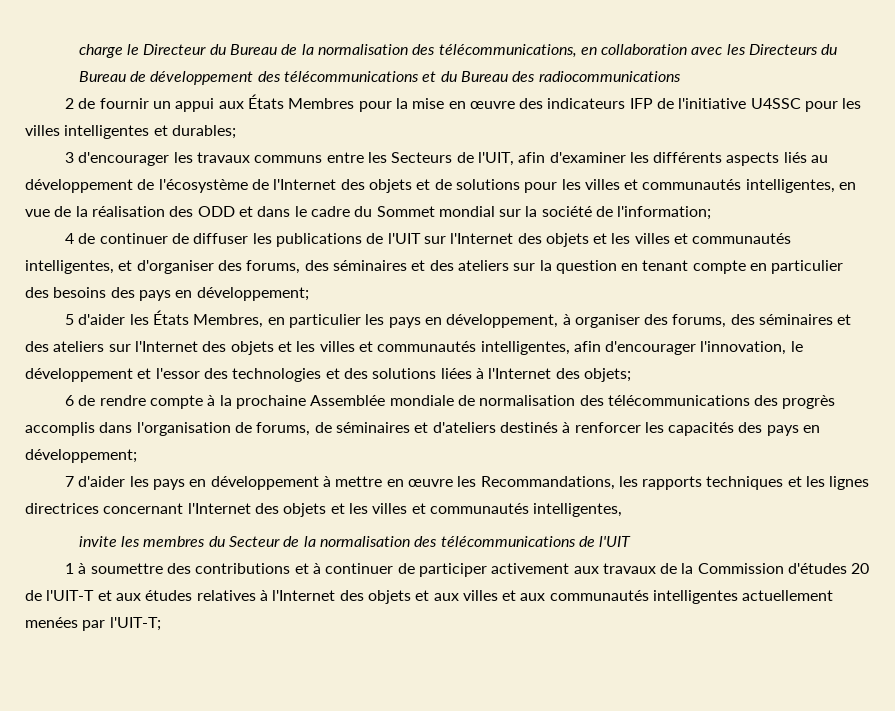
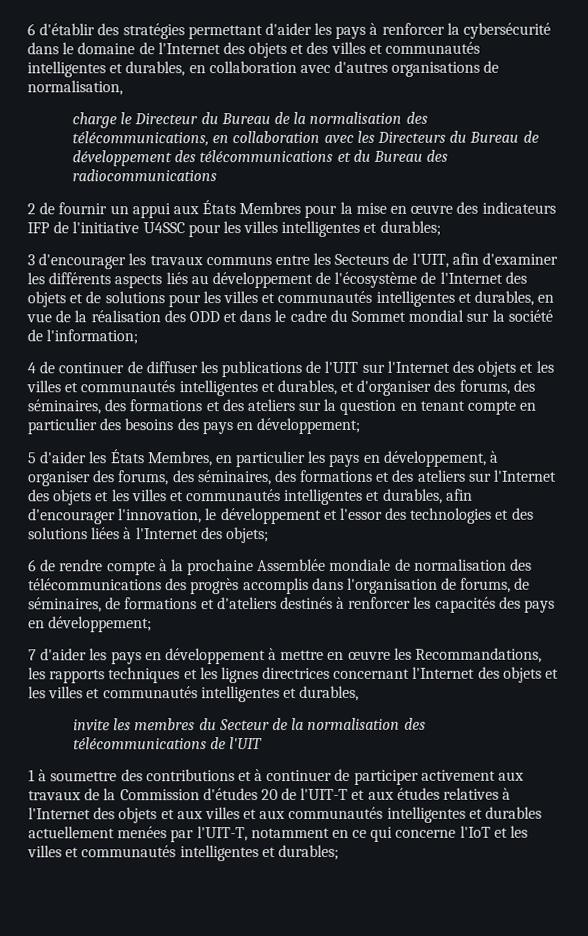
(78, 51) none -> [27,22,552,40] [27,41,481,59] [27,60,500,78] [27,80,123,96] 6 d'établir des stratégies permettant d'aider les pays à renforcer la cybersécurité dans le domaine de l'Internet des objets et des villes et communautés intelligentes et durables, en collaboration avec d'autres organisations de normalisation, //
[745,179,835,193] intelligentes, -> [375,290,535,307] intelligentes et durables,
[25,260,114,274] intelligentes, -> [178,379,337,397] intelligentes et durables,
[332,260,407,271] séminaires -> [27,399,203,415] séminaires, des formations
[759,314,834,325] séminaires -> [197,469,374,486] séminaires, des formations
[480,341,570,355] intelligentes, -> [284,488,443,506] intelligentes et durables,
[335,422,410,433] séminaires -> [28,597,198,613] séminaires, de formations
[533,503,623,517] intelligentes, -> [200,685,360,703] intelligentes et durables,
(739, 597) none -> [468,806,543,819] et durables
[109,617,161,631] l'UIT-T; -> [196,825,529,842] [27,844,339,862] l'UIT-T, notamment en ce qui concerne l'IoT et les villes et communautés intelligentes et durables;

